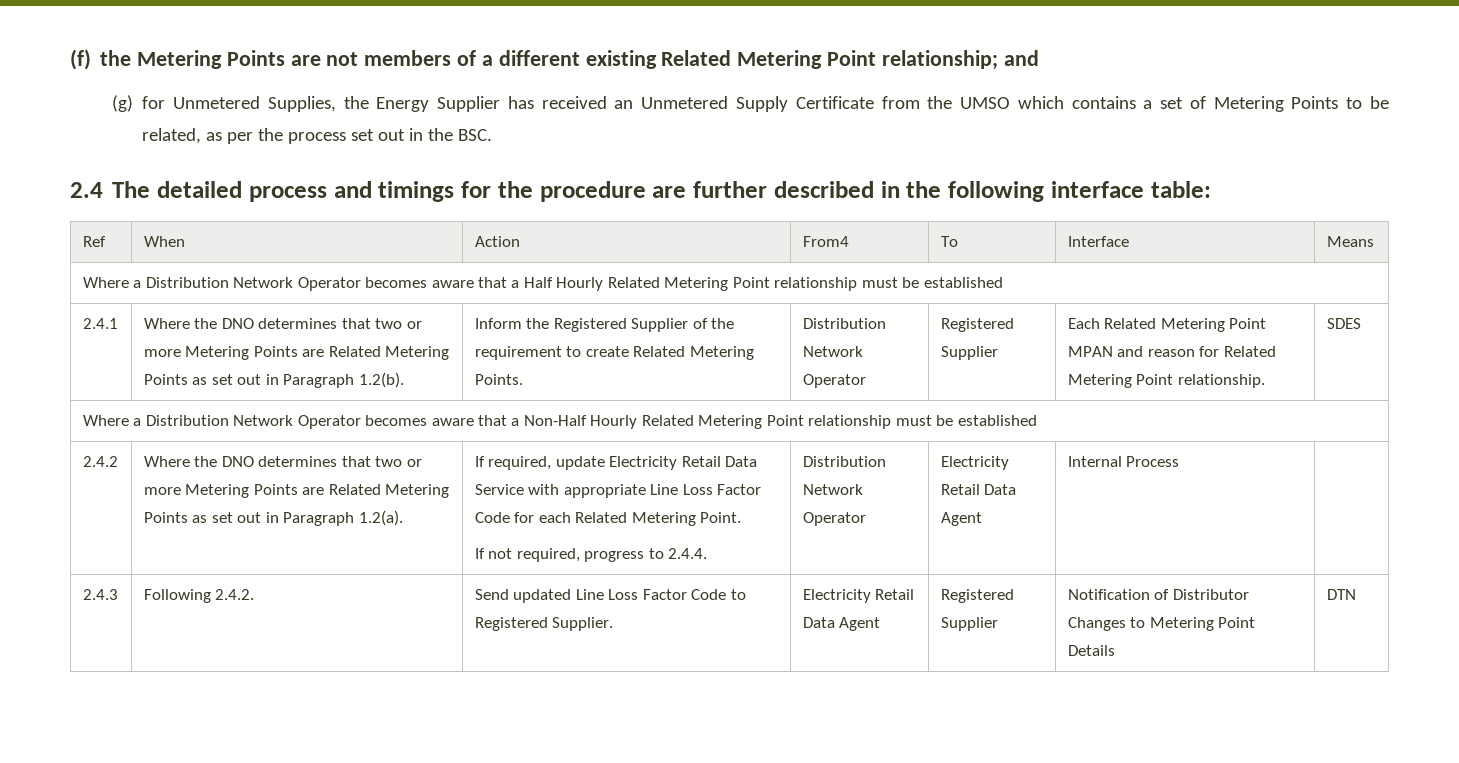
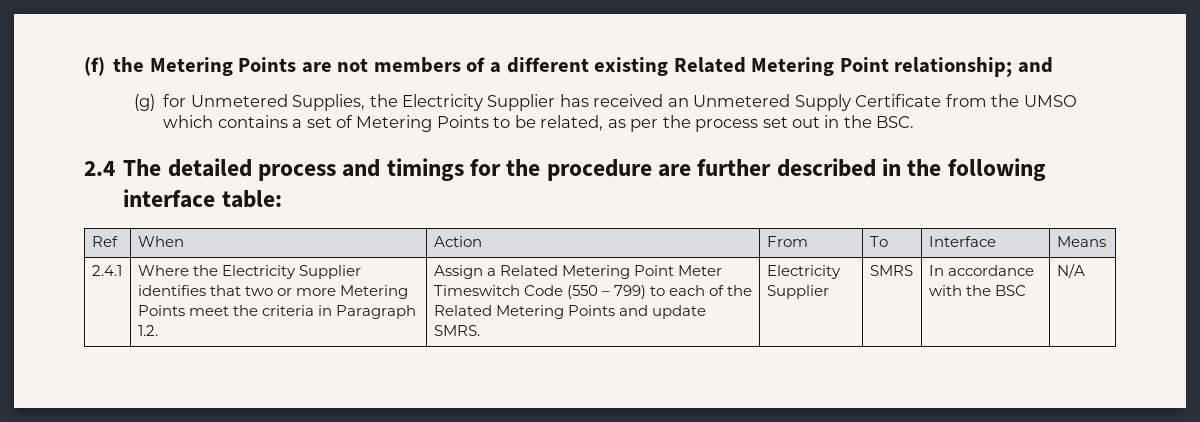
[376,97,430,112] Energy -> [401,94,483,111] Electricity
[802,236,849,247] From4 -> [766,236,808,247] From
[82,277,1003,291] // Where a Distribution Network Operator becomes aware that a Half Hourly Related Metering Point relationship must be established -> (1106, 241) none
[221,318,422,329] [143,346,450,360] [143,372,404,388] [474,318,735,332] [474,346,754,360] [474,374,523,385] [802,318,886,329] [802,346,863,357] [802,374,866,388] [940,318,1014,332] [940,346,998,360] [1067,318,1267,332] [1067,346,1276,357] [1067,374,1265,388] [1326,318,1361,329] [82,415,1037,429] [82,456,118,467] [143,456,422,467] [143,484,450,498] [143,510,403,526] [474,456,758,470] [474,484,762,498] [474,512,742,526] [474,548,708,562] [802,456,886,467] [802,484,863,495] [802,512,866,526] [940,456,1009,470] [940,484,1017,495] [940,512,982,526] [1067,456,1180,467] [82,589,118,600] [143,589,255,603] [474,589,746,603] [474,617,614,631] [802,589,915,603] [802,617,881,631] [940,589,1014,603] [940,617,998,631] [1067,589,1249,600] [1067,617,1256,631] [1067,645,1115,656] [1326,589,1356,600] DNO determines that two or more Metering Points are Related Metering Points as set out in Paragraph 1.2(b). | Inform the Registered Supplier of the requirement to create Related Metering Points. | Distribution Network Operator | Registered Supplier | Each Related Metering Point MPAN and reason for Related Metering Point relationship. | SDES // Where a Distribution Network Operator becomes aware that a Non-Half Hourly Related Metering Point relationship must be established // 2.4.2 | Where the DNO determines that two or more Metering Points are Related Metering Points as set out in Paragraph 1.2(a). | If required, update Electricity Retail Data Service with appropriate Line Loss Factor Code for each Related Metering Point. // If not required, progress to 2.4.4. | Distribution Network Operator | Electricity Retail Data Agent | Internal Process | // 2.4.3 | Following 2.4.2. | Send updated Line Loss Factor Code to Registered Supplier. | Electricity Retail Data Agent | Registered Supplier | Notification of Distributor Changes to Metering Point Details | DTN -> [221,265,361,279] [137,285,408,299] [137,305,416,319] [137,325,158,336] [433,265,722,279] [433,285,752,299] [433,305,706,319] [433,325,480,336] [766,265,841,279] [766,285,829,299] [869,265,913,276] [928,265,1034,276] [928,285,1026,296] [1056,263,1085,278] Electricity Supplier identifies that two or more Metering Points meet the criteria in Paragraph 1.2. | Assign a Related Metering Point Meter Timeswitch Code (550 – 799) to each of the Related Metering Points and update SMRS. | Electricity Supplier | SMRS | In accordance with the BSC | N/A

